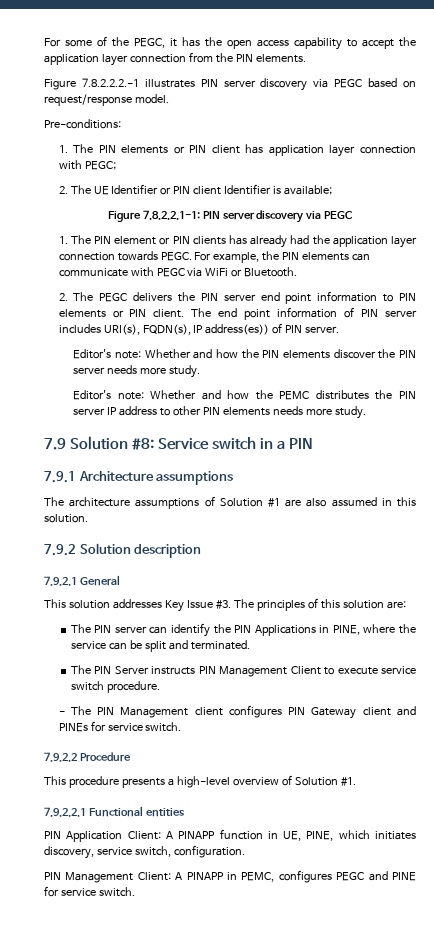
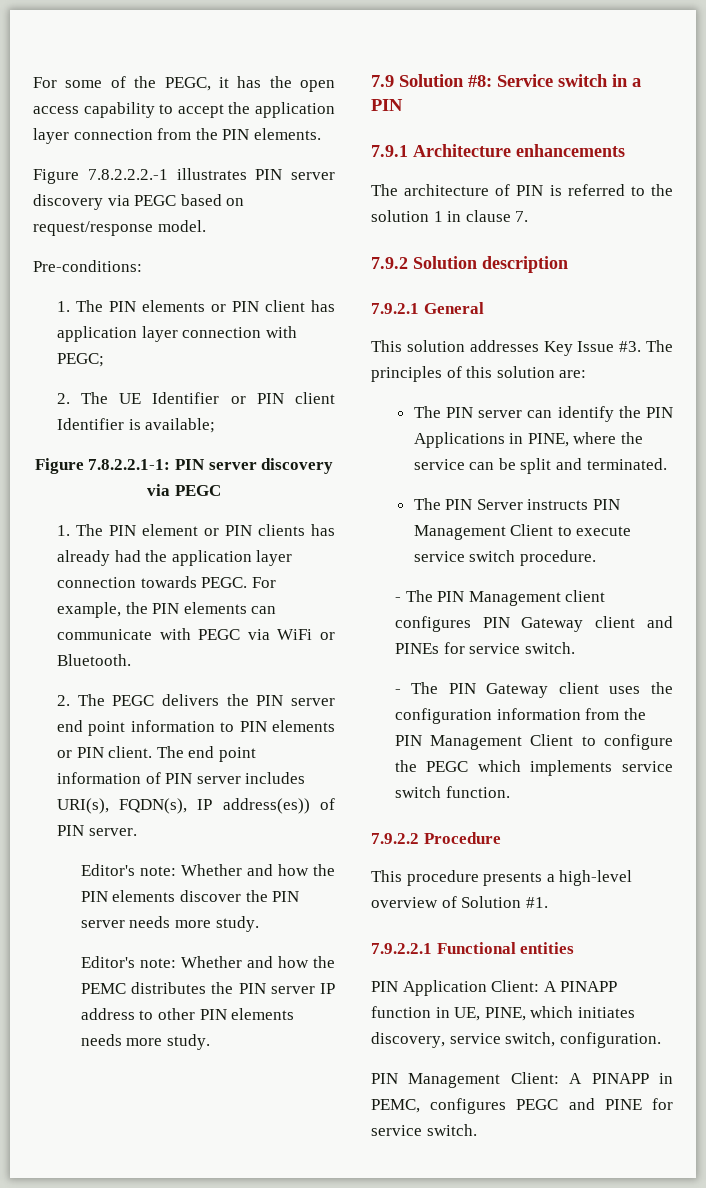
[156,471,234,485] assumptions -> [516,144,625,157] enhancements
[135,496,416,509] [44,514,88,523] assumptions of Solution #1 are also assumed in this solution. -> [495,184,673,196] [371,210,529,222] of PIN is referred to the solution 1 in clause 7.
(182, 727) none -> [394,682,673,698] [394,708,646,724] [394,734,673,750] [394,760,673,776] [394,786,510,798] // - The PIN Gateway client uses the configuration information from the PIN Management Client to configure the PEGC which implements service switch function.

